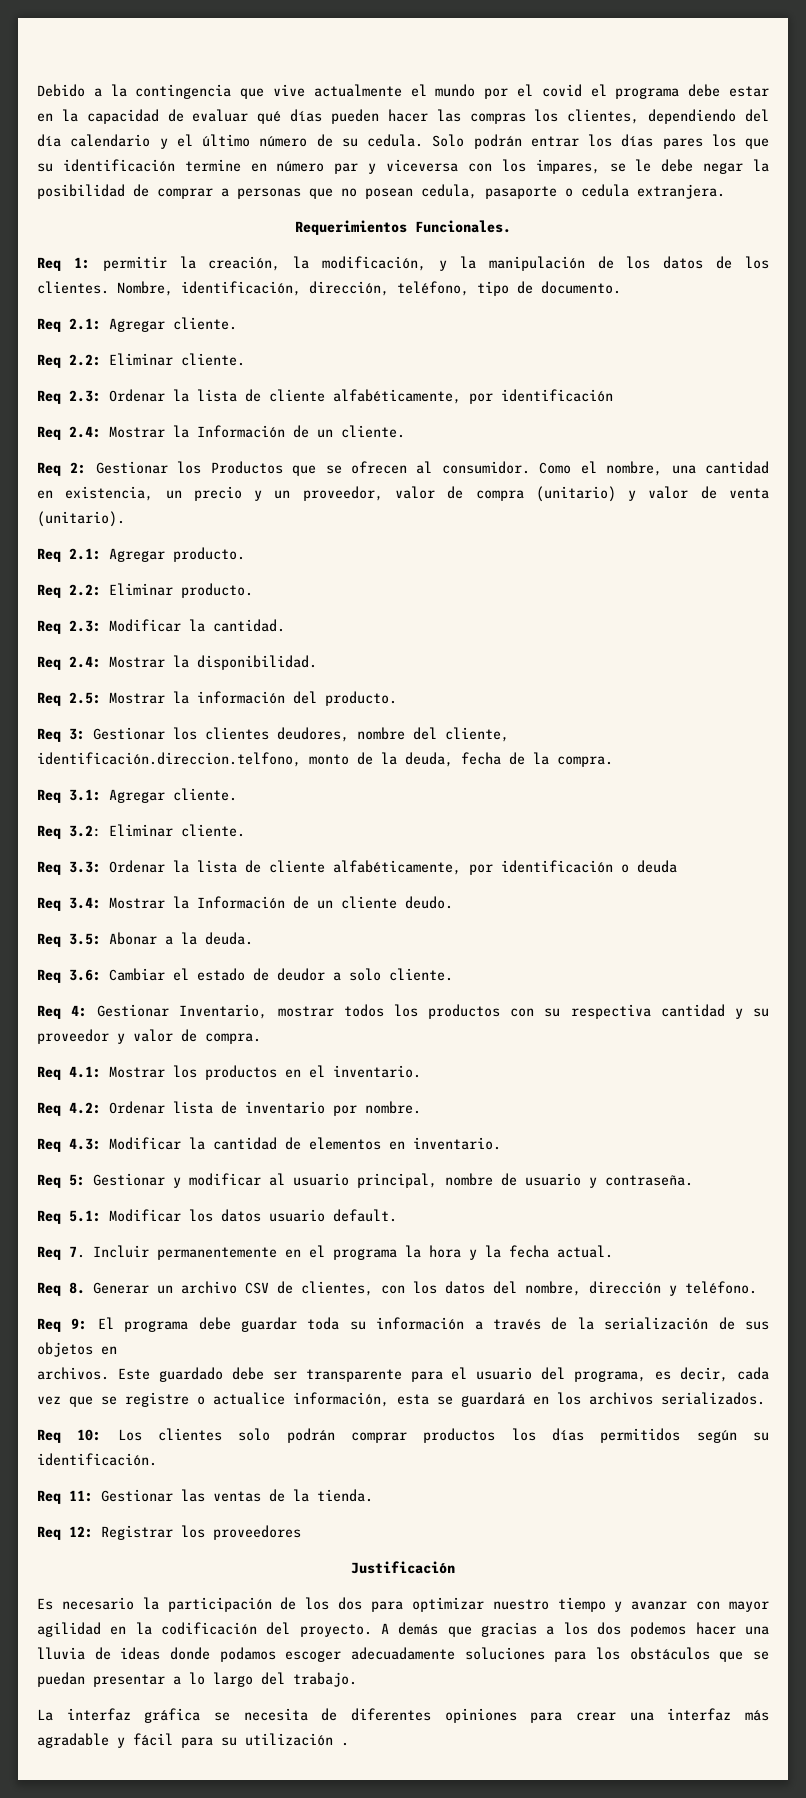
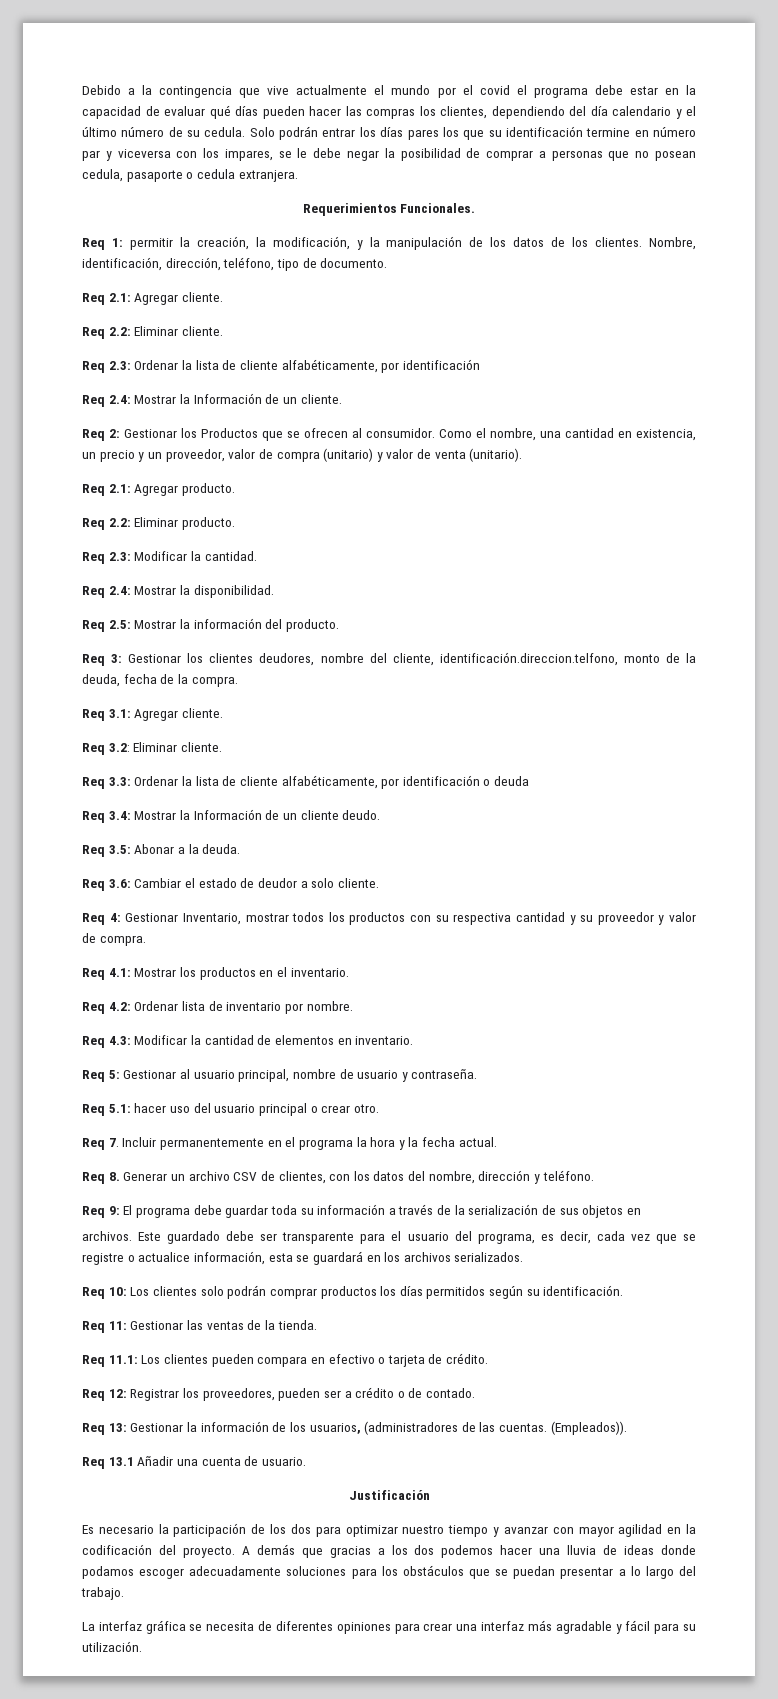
[173,1173,261,1188] y modificar -> (177, 1074) none
[109,1209,397,1222] Modificar los datos usuario default. -> [134,1103,379,1116] hacer uso del usuario principal o crear otro.
[69,1525,301,1540] 12: Registrar los proveedores -> [108,1353,489,1367] [82,1387,476,1401] [82,1421,627,1435] [82,1455,306,1469] 11.1: Los clientes pueden compara en efectivo o tarjeta de crédito. // Req 12: Registrar los proveedores, pueden ser a crédito o de contado. // Req 13: Gestionar la información de los usuarios, (administradores de las cuentas. (Empleados)). // Req 13.1 Añadir una cuenta de usuario.
[245,1733,349,1746] utilización . -> [82,1641,142,1652] utilización.

